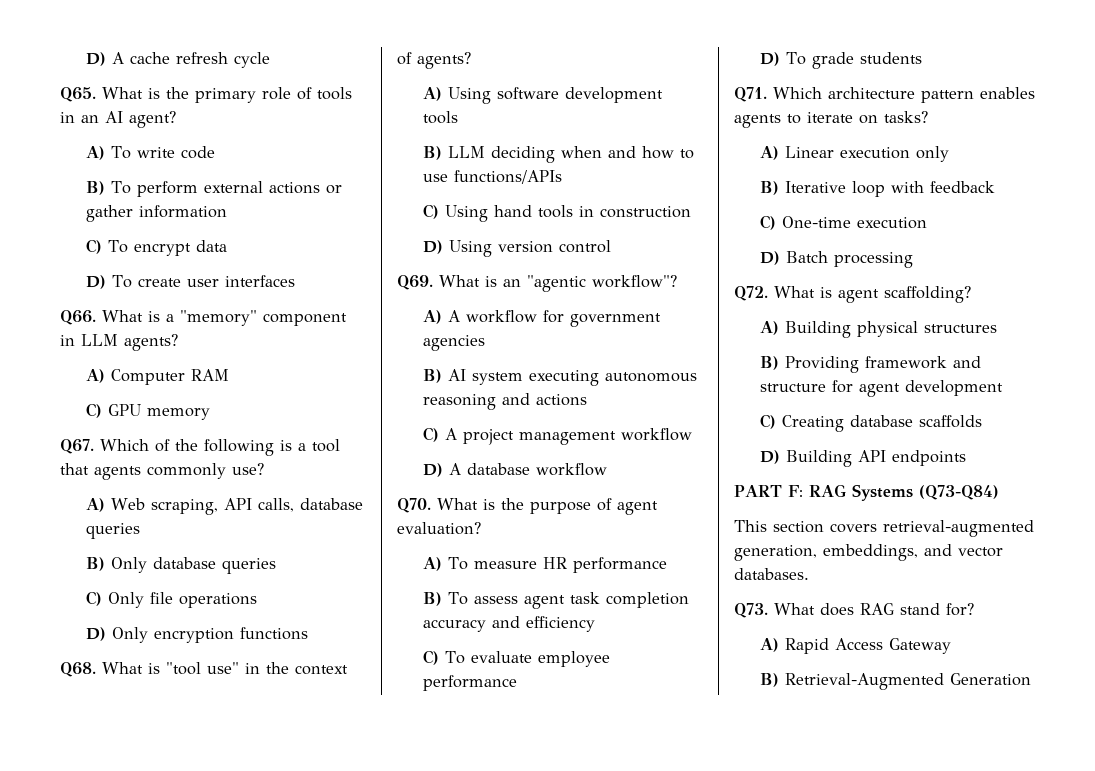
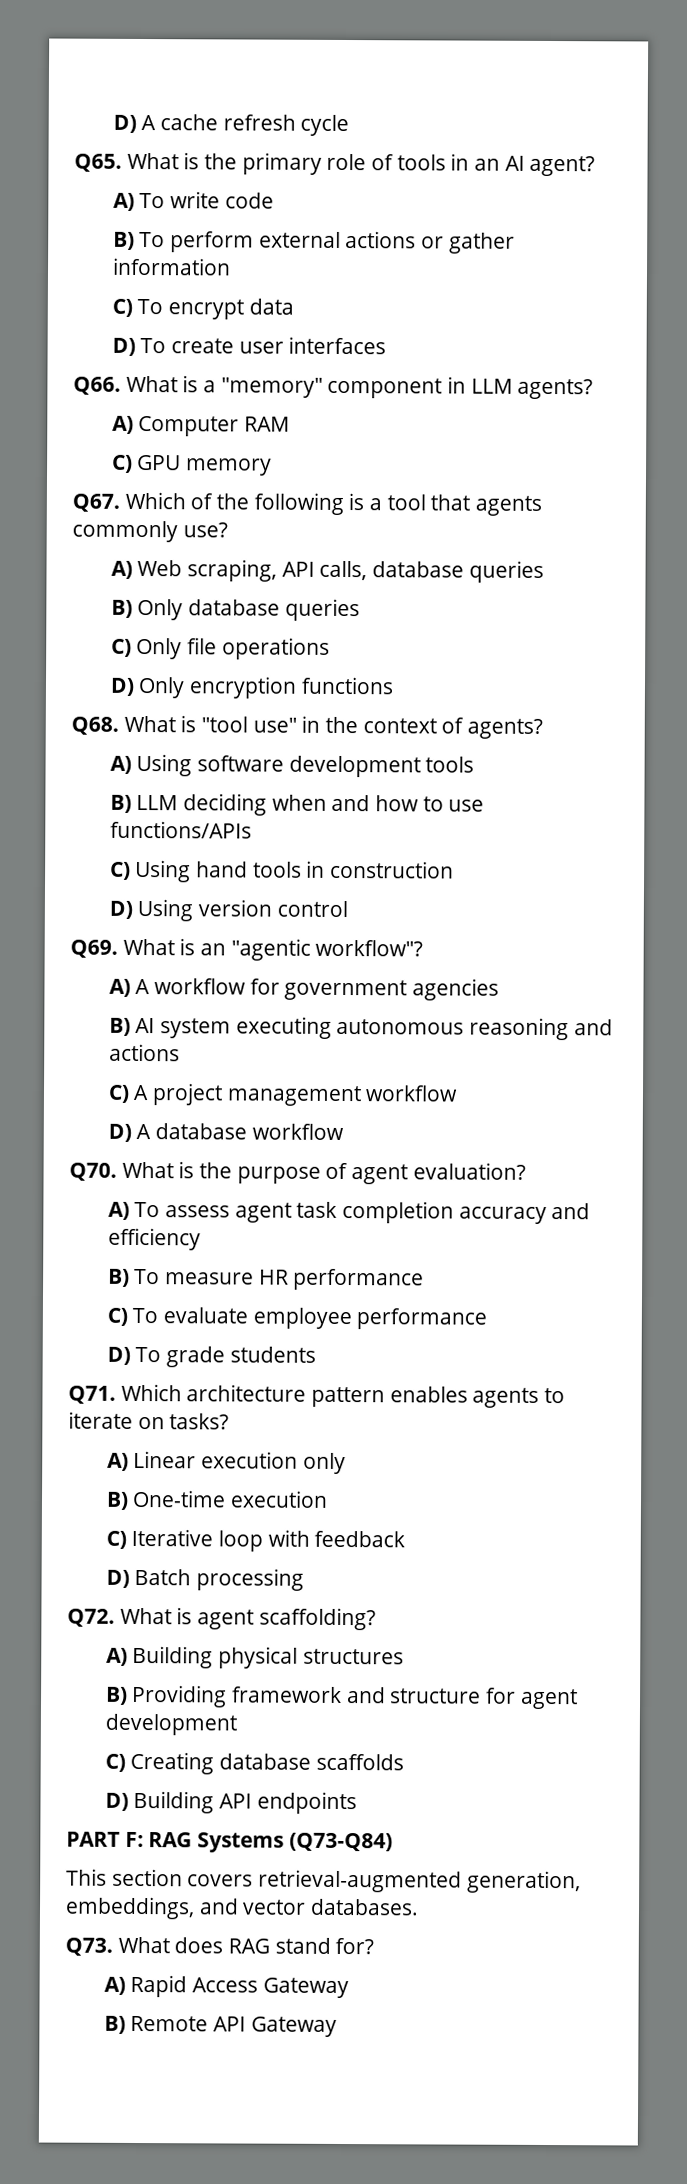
[474,557,668,573] [423,592,469,606] measure HR performance // B) To -> (161, 1209) none
(596, 624) none -> [107,1268,425,1291] // B) To measure HR performance
(780, 188) none -> [132,1489,329,1508] [105,1530,127,1549] One-time execution // C)
[760,215,928,230] // C) One-time execution -> (406, 1539) none
[785,673,1032,690] Retrieval-Augmented Generation -> [130,2015,337,2037] Remote API Gateway

